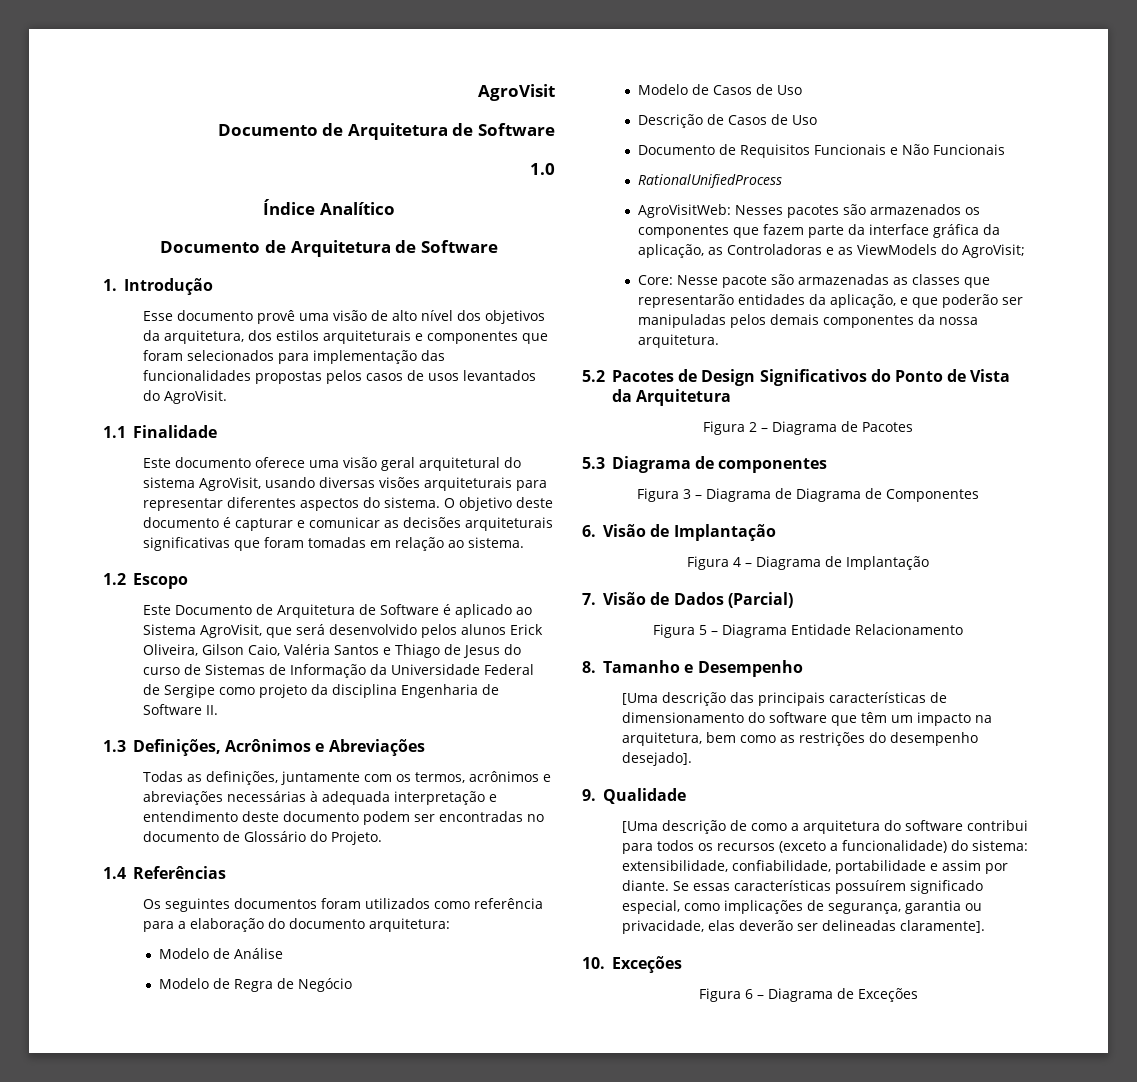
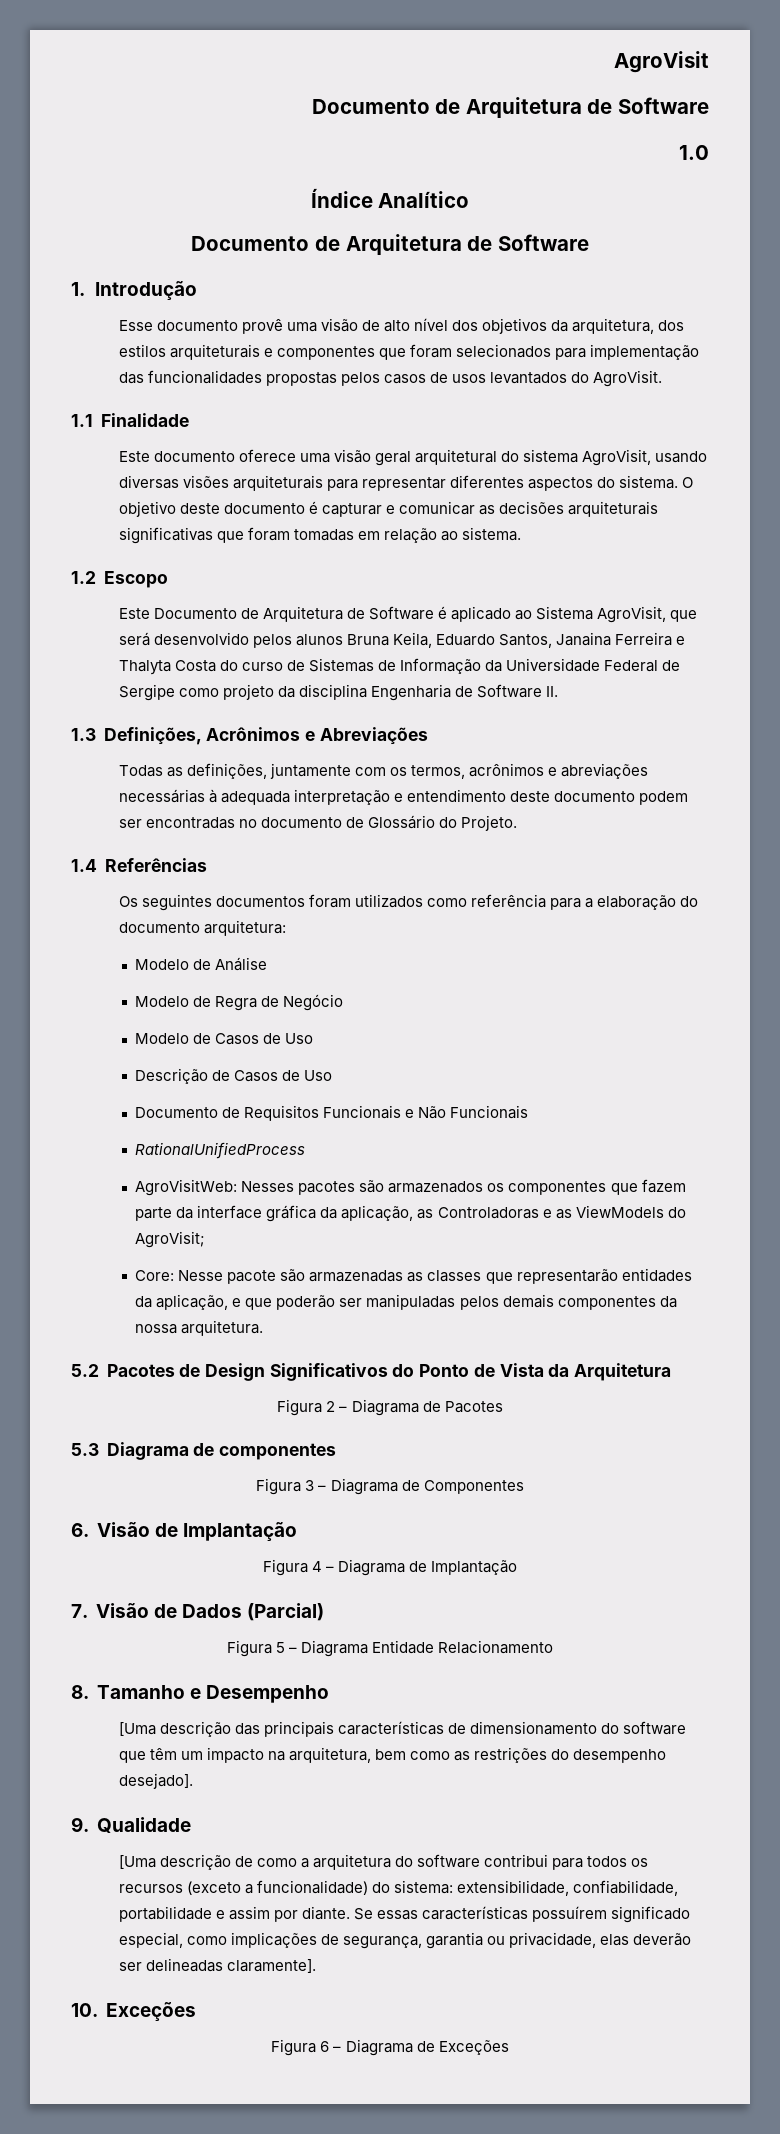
[510,624,544,635] [143,644,501,658] Erick Oliveira, Gilson Caio, Valéria Santos e Thiago de Jesus -> [346,632,686,648] [118,660,216,675] Bruna Keila, Eduardo Santos, Janaina Ferreira e Thalyta Costa
[796,488,882,502] Diagrama de -> (420, 1485) none

